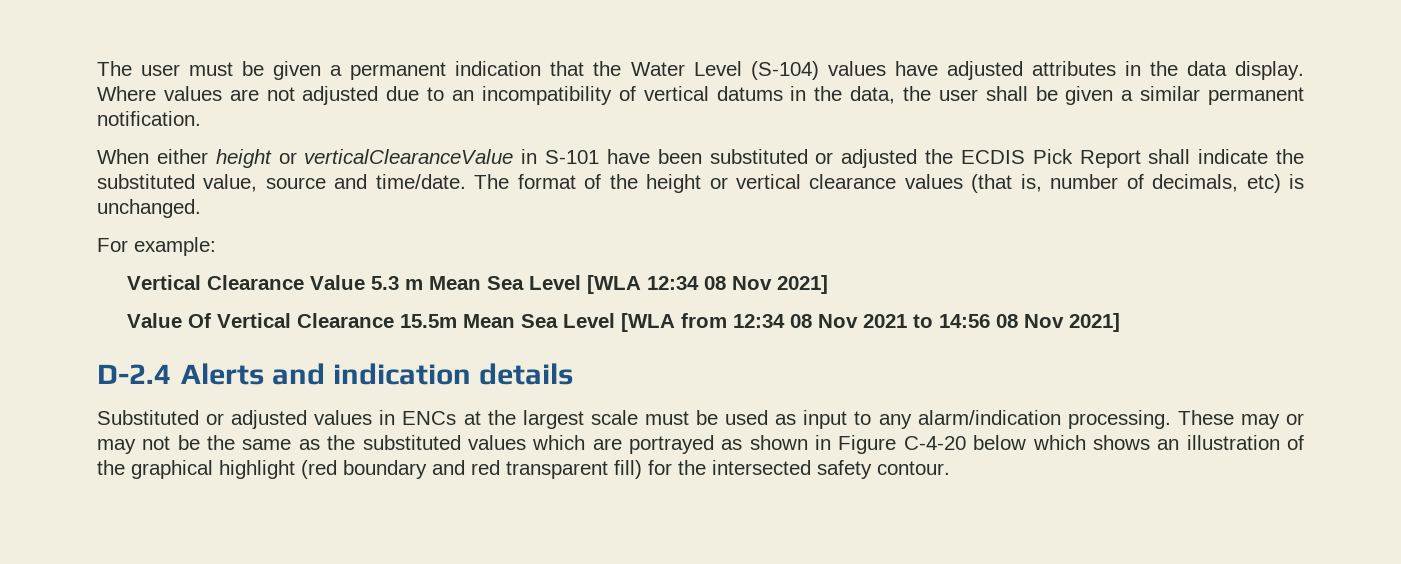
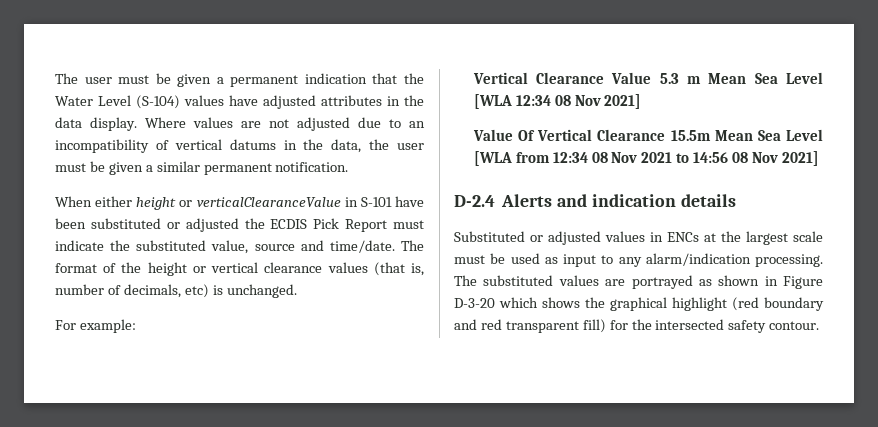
[985,86,1028,101] shall -> [55,163,86,172] must
[1148,149,1191,164] shall -> [393,220,424,229] must
[1177,410,1304,429] [97,435,356,454] These may or may not be the same as the -> [454,275,477,286] The
[532,435,586,450] which -> (599, 280) none
[903,435,1304,450] C-4-20 below which shows an illustration of -> [454,297,580,308] D-3-20 which shows

